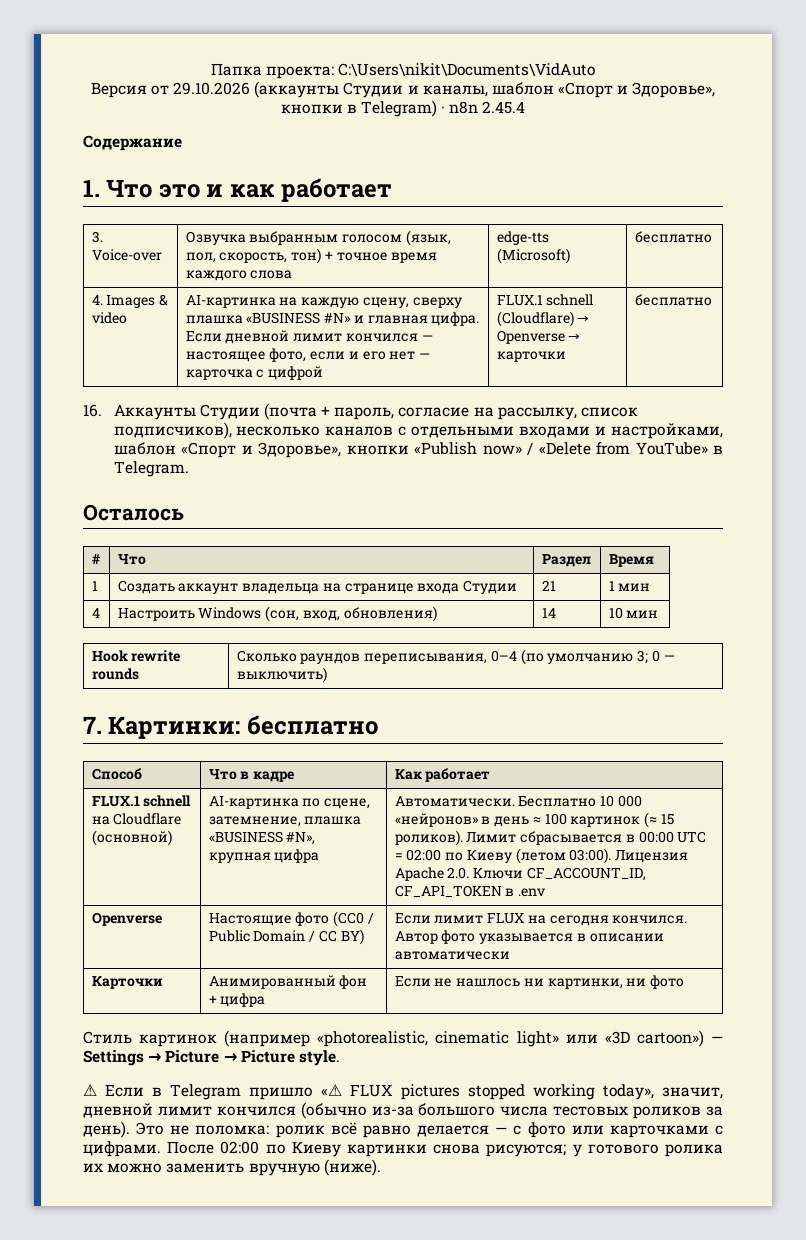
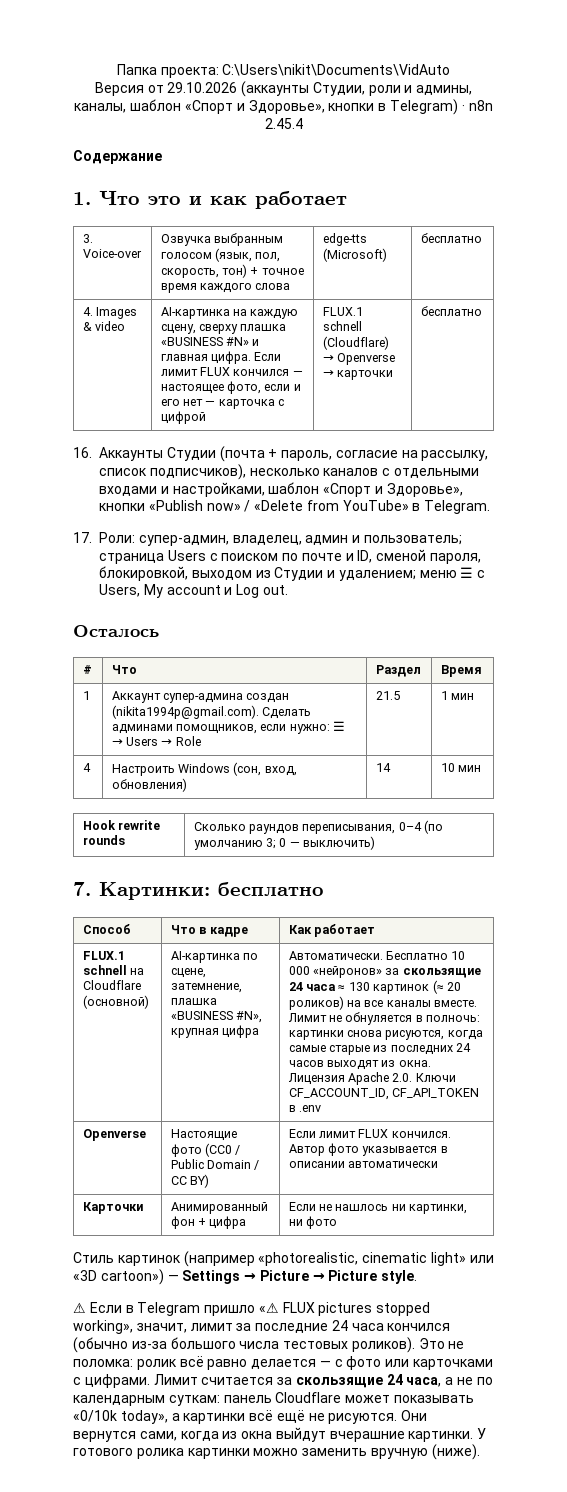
[343,82,419,98] Студии и -> [312,82,473,96] Студии, роли и админы,
[225,330,343,344] дневной лимит -> [160,367,231,376] лимит FLUX
(189, 469) none -> [73,532,462,546] [99,549,482,564] [99,566,486,581] [99,584,288,598] // 17. Роли: супер-админ, владелец, админ и пользователь; страница Users с поиском по почте и ID, сменой пароля, блокировкой, выходом из Студии и удалением; меню ☰ с Users, My account и Log out.
[117,580,518,594] [541,580,556,591] Создать аккаунт владельца на странице входа Студии | 21 -> [111,691,290,703] [111,705,312,719] [111,721,346,734] [111,736,201,746] [375,691,400,700] Аккаунт супер-админа создан (nikita1994p@gmail.com). Сделать админами помощников, если нужно: ☰ → Users → Role | 21.5
[481,812,675,828] [394,830,707,846] [394,848,612,864] в день ≈ 100 картинок (≈ 15 роликов). Лимит сбрасывается в 00:00 UTC = 02:00 по Киеву (летом 03:00). -> [385,968,481,978] [288,980,461,994] [288,996,478,1010] [287,1012,481,1025] [288,1030,483,1040] [288,1043,472,1055] [288,1060,431,1070] за скользящие 24 часа ≈ 130 картинок (≈ 20 роликов) на все каналы вместе. Лимит не обнуляется в полночь: картинки снова рисуются, когда самые старые из последних 24 часов выходят из окна.
[527,915,609,926] на сегодня -> (389, 1133) none
[533,1084,723,1100] [83,1103,212,1118] working today», значит, дневной лимит -> [73,1320,384,1334] working», значит, лимит за последние 24 часа
[633,1106,724,1119] [83,1121,130,1138] роликов за день). -> [351,1337,415,1353] роликов).
[167,1141,582,1157] После 02:00 по Киеву картинки снова рисуются; у -> [153,1374,493,1388] [73,1392,474,1406] [73,1410,428,1424] [73,1427,487,1442] Лимит считается за скользящие 24 часа, а не по календарным суткам: панель Cloudflare может показывать «0/10k today», а картинки всё ещё не рисуются. Они вернутся сами, когда из окна выйдут вчерашние картинки. У
[83,1163,103,1172] их -> [187,1448,250,1459] картинки

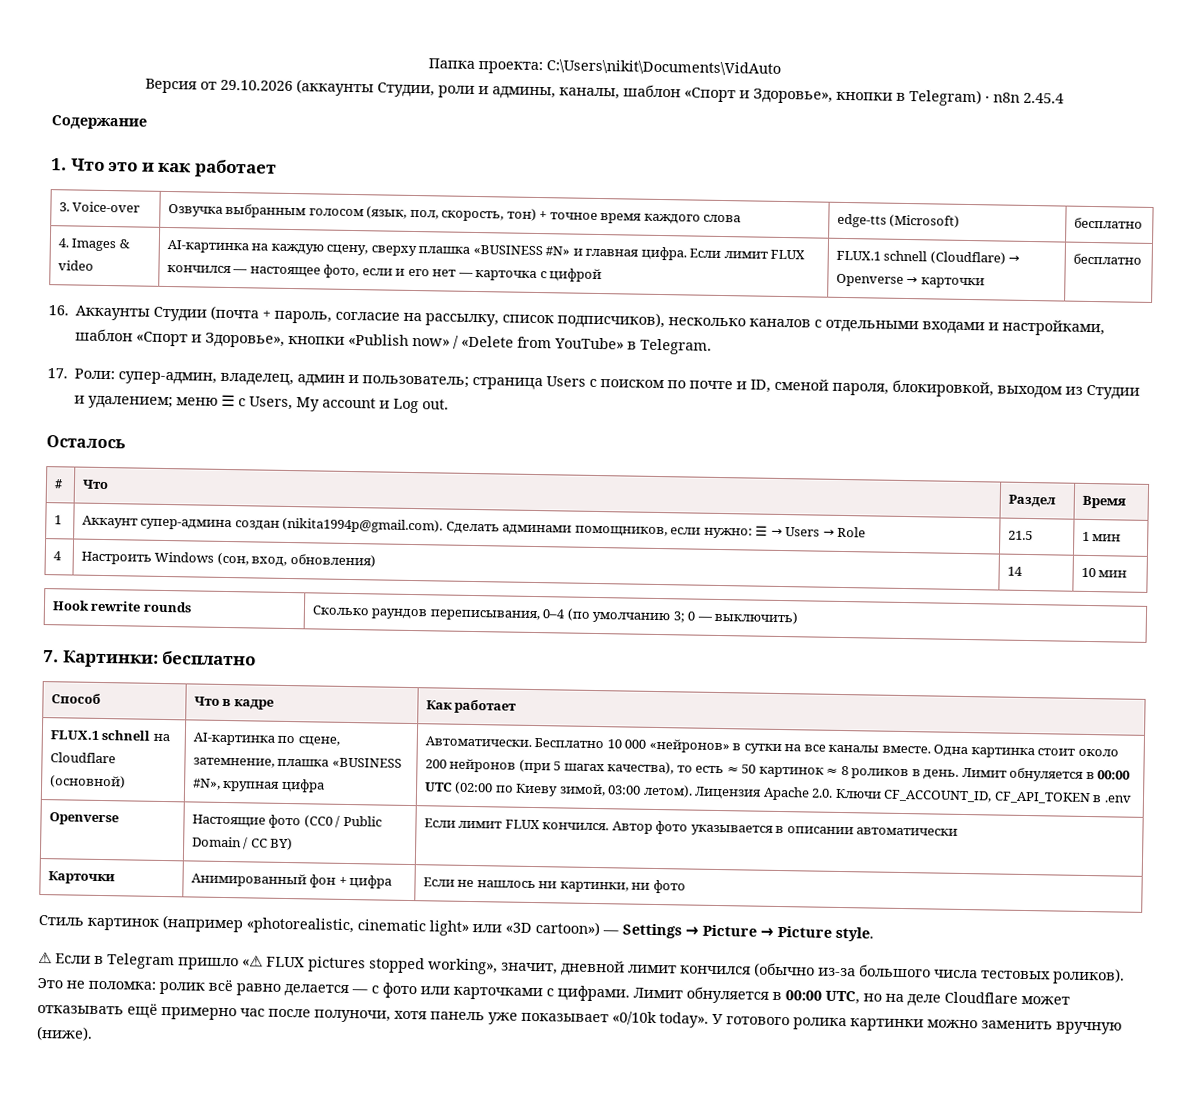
[385,968,481,978] [288,980,461,994] [288,996,478,1010] [287,1012,481,1025] [288,1030,483,1040] [288,1043,472,1055] [288,1060,431,1070] за скользящие 24 часа ≈ 130 картинок (≈ 20 роликов) на все каналы вместе. Лимит не обнуляется в полночь: картинки снова рисуются, когда самые старые из последних 24 часов выходят из окна. -> [732,743,1119,759] [424,758,1131,782] [424,781,693,798] в сутки на все каналы вместе. Одна картинка стоит около 200 нейронов (при 5 шагах качества), то есть ≈ 50 картинок ≈ 8 роликов в день. Лимит обнуляется в 00:00 UTC (02:00 по Киеву зимой, 03:00 летом).
[190,1320,384,1333] лимит за последние 24 часа -> [561,960,677,977] дневной лимит
[201,1374,493,1388] [73,1392,474,1406] [73,1410,428,1424] [73,1427,474,1442] считается за скользящие 24 часа, а не по календарным суткам: панель Cloudflare может показывать «0/10k today», а картинки всё ещё не рисуются. Они вернутся сами, когда из окна выйдут вчерашние картинки. -> [686,986,1070,1007] [37,1003,709,1028] обнуляется в 00:00 UTC, но на деле Cloudflare может отказывать ещё примерно час после полуночи, хотя панель уже показывает «0/10k today».

